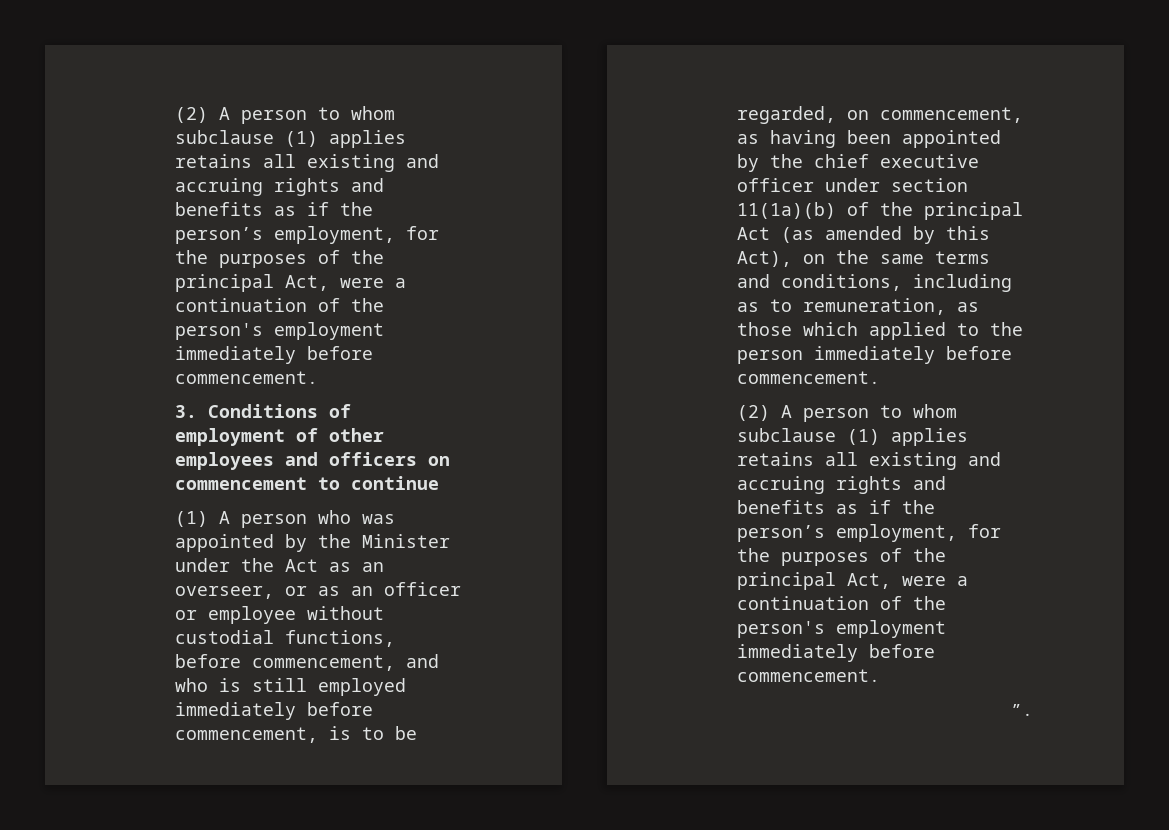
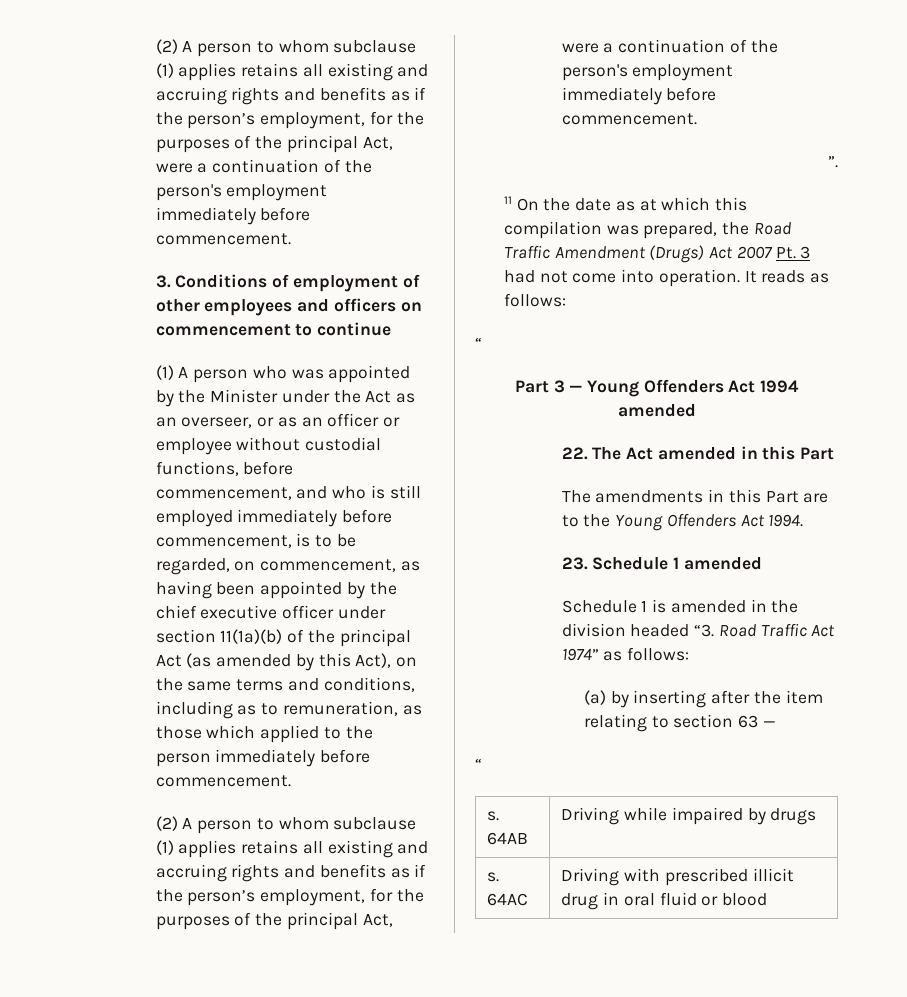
(1033, 710) none -> [503,196,747,211] [503,221,791,239] [503,245,811,263] [503,269,829,287] [503,293,566,307] [475,338,482,349] [514,379,800,397] [617,404,696,417] [561,446,835,460] [561,489,829,503] [561,513,804,531] [561,557,762,570] [561,599,799,613] [561,623,836,637] [561,647,690,661] [583,690,823,708] [583,714,776,732] [475,759,482,770] [487,811,500,821] [487,832,529,845] [561,807,817,825] [487,872,500,882] [487,893,529,906] [561,868,794,886] [561,892,768,910] // 11 On the date as at which this compilation was prepared, the Road Traffic Amendment (Drugs) Act 2007 Pt. 3 had not come into operation. It reads as follows: // “ // Part 3 — Young Offenders Act 1994 amended // 22. The Act amended in this Part // The amendments in this Part are to the Young Offenders Act 1994. // 23. Schedule 1 amended // Schedule 1 is amended in the division headed “3. Road Traffic Act 1974” as follows: // (a) by inserting after the item relating to section 63 — // “ // s. 64AB | Driving while impaired by drugs // s. 64AC | Driving with prescribed illicit drug in oral fluid or blood

